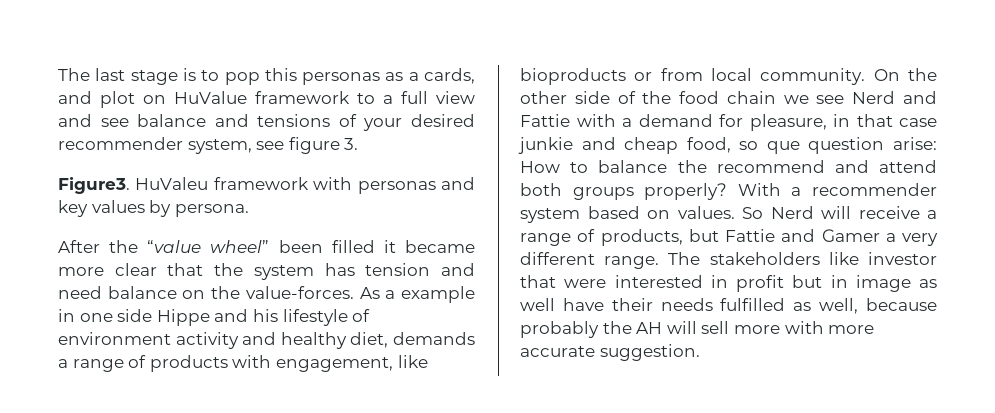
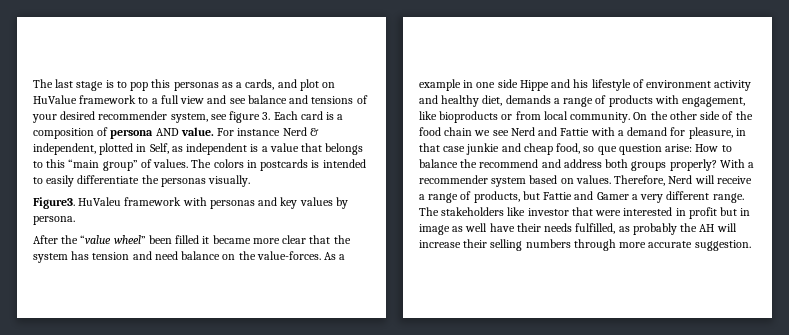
(359, 144) none -> [273,111,344,120] [33,127,319,139] [33,143,364,155] [33,159,366,171] [33,175,251,187] Each card is a composition of persona AND value. For instance Nerd & independent, plotted in Self, as independent is a value that belongs to this “main group” of values. The colors in postcards is intended to easily differentiate the personas visually.
[879,160,937,173] attend -> [563,159,602,168] address
[742,207,763,219] So -> [614,175,666,186] Therefore,
[720,298,937,314] [520,321,824,338] fulfilled as well, because probably the AH will sell more with -> [575,223,737,235] [419,239,616,251] fulfilled, as probably the AH will increase their selling numbers through

